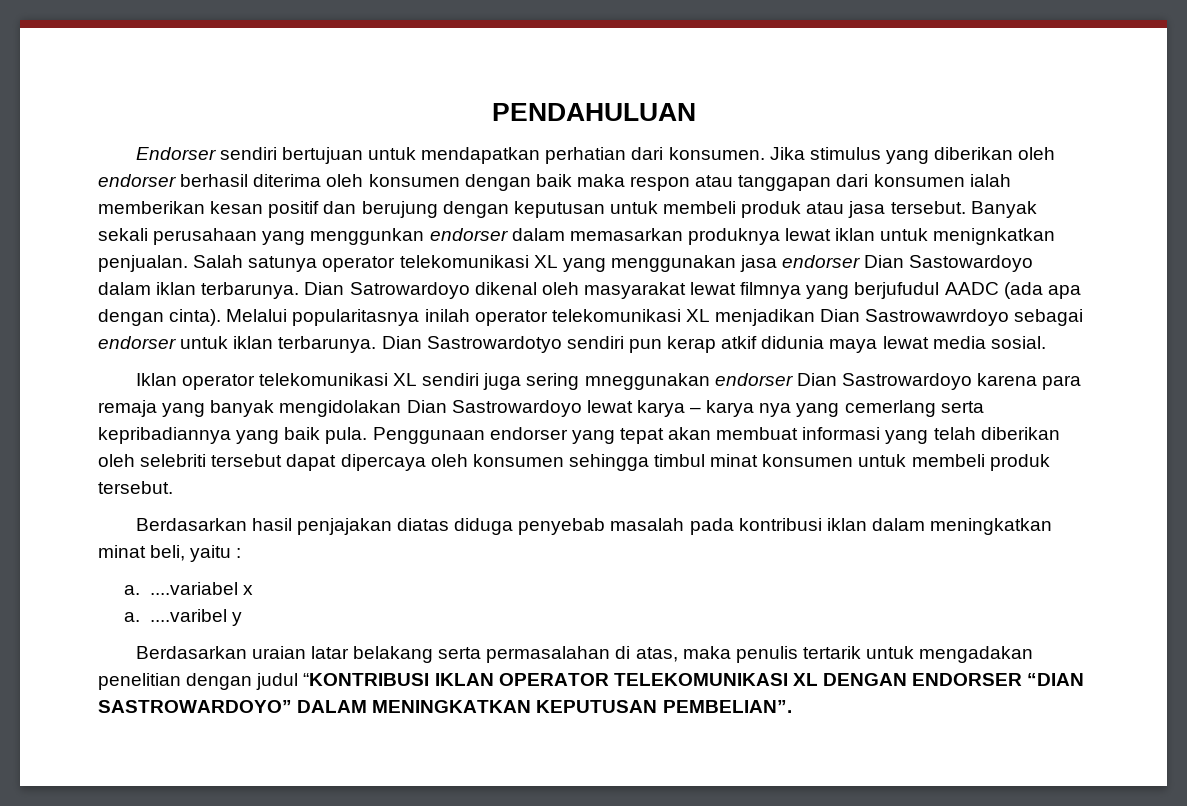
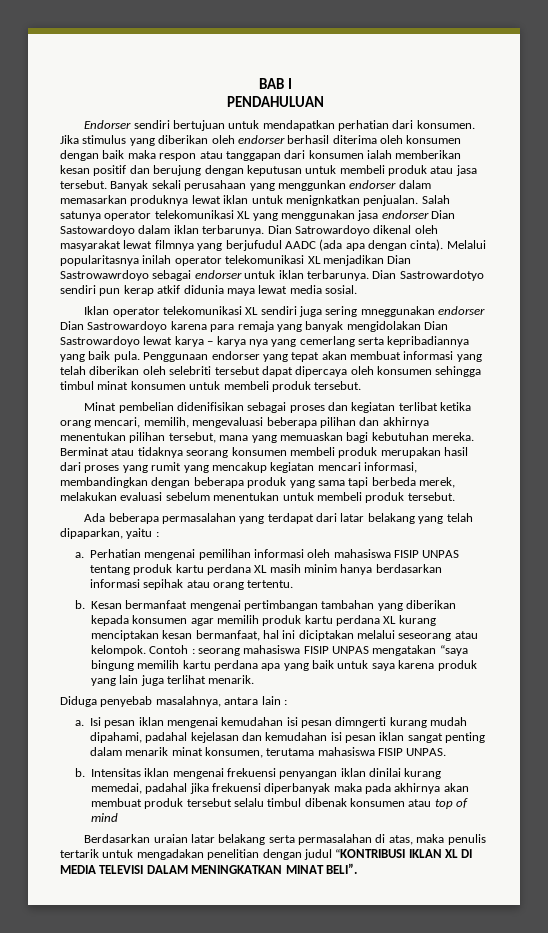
(491, 112) none -> [259,78,292,89] BAB I //
[135,518,1053,535] [98,545,242,562] [124,582,254,595] [124,609,243,626] Berdasarkan hasil penjajakan diatas diduga penyebab masalah pada kontribusi iklan dalam meningkatkan minat beli, yaitu : // a. ....variabel x // a. ....varibel y -> [84,402,472,413] [60,417,429,428] [60,432,474,443] [60,447,468,458] [60,462,417,473] [60,477,455,488] [60,492,455,503] [84,513,473,524] [60,528,159,539] [74,549,460,560] [89,564,442,575] [89,579,294,590] [74,600,457,611] [90,615,436,626] [90,630,478,641] [90,645,468,656] [90,660,477,671] [90,675,255,686] [60,696,287,707] [74,717,468,728] [89,732,486,743] [89,747,447,758] [74,768,442,779] [90,783,469,794] [90,798,469,809] [90,813,118,822] Minat pembelian didenifisikan sebagai proses dan kegiatan terlibat ketika orang mencari, memilih, mengevaluasi beberapa pilihan dan akhirnya menentukan pilihan tersebut, mana yang memuaskan bagi kebutuhan mereka. Berminat atau tidaknya seorang konsumen membeli produk merupakan hasil dari proses yang rumit yang mencakup kegiatan mencari informasi, membandingkan dengan beberapa produk yang sama tapi berbeda merek, melakukan evaluasi sebelum menentukan untuk membeli produk tersebut. // Ada beberapa permasalahan yang terdapat dari latar belakang yang telah dipaparkan, yaitu : // a. Perhatian mengenai pemilihan informasi oleh mahasiswa FISIP UNPAS tentang produk kartu perdana XL masih minim hanya berdasarkan informasi sepihak atau orang tertentu. // b. Kesan bermanfaat mengenai pertimbangan tambahan yang diberikan kepada konsumen agar memilih produk kartu perdana XL kurang menciptakan kesan bermanfaat, hal ini diciptakan melalui seseorang atau kelompok. Contoh : seorang mahasiswa FISIP UNPAS mengatakan “saya bingung memilih kartu perdana apa yang baik untuk saya karena produk yang lain juga terlihat menarik. // Diduga penyebab masalahnya, antara lain : // a. Isi pesan iklan mengenai kemudahan isi pesan dimngerti kurang mudah dipahami, padahal kejelasan dan kemudahan isi pesan iklan sangat penting dalam menarik minat konsumen, terutama mahasiswa FISIP UNPAS. // b. Intensitas iklan mengenai frekuensi penyangan iklan dinilai kurang memedai, padahal jika frekuensi diperbanyak maka pada akhirnya akan membuat produk tersebut selalu timbul dibenak konsumen atau top of mind
[498,673,1085,686] [98,700,792,713] OPERATOR TELEKOMUNIKASI XL DENGAN ENDORSER “DIAN SASTROWARDOYO” DALAM MENINGKATKAN KEPUTUSAN PEMBELIAN”. -> [445,849,473,858] [60,863,357,874] XL DI MEDIA TELEVISI DALAM MENINGKATKAN MINAT BELI”.

